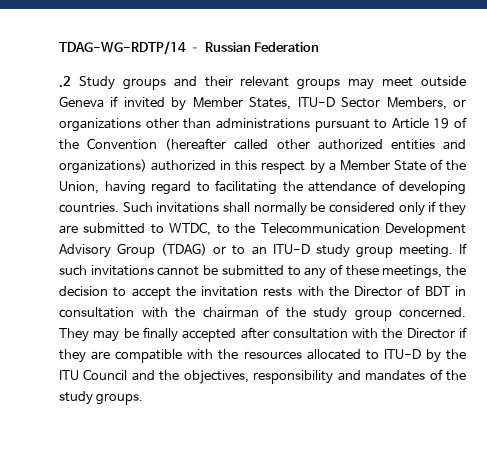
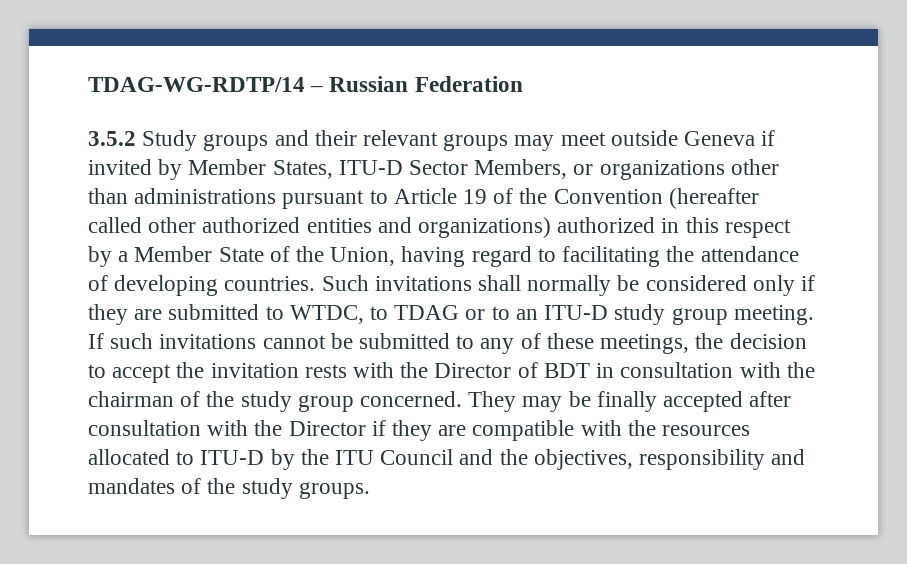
[59,76,71,88] .2 -> [88,131,136,146] 3.5.2
[235,223,466,237] [59,243,208,258] the Telecommunication Development Advisory Group (TDAG) -> [394,305,460,320] TDAG

